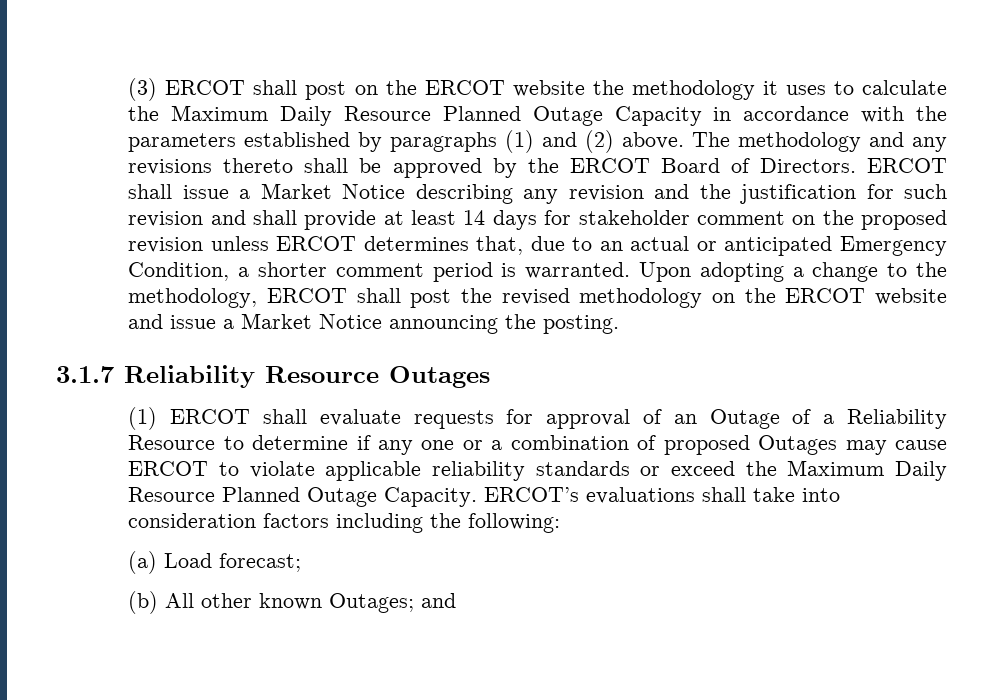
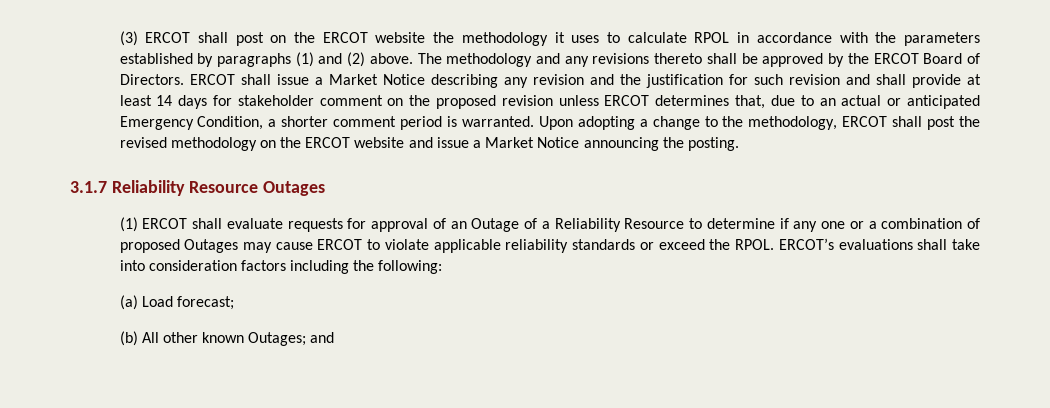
[128,105,702,126] the Maximum Daily Resource Planned Outage Capacity -> [694,32,730,43] RPOL
[787,460,947,481] [128,487,478,507] Maximum Daily Resource Planned Outage Capacity. -> [735,239,775,250] RPOL.

